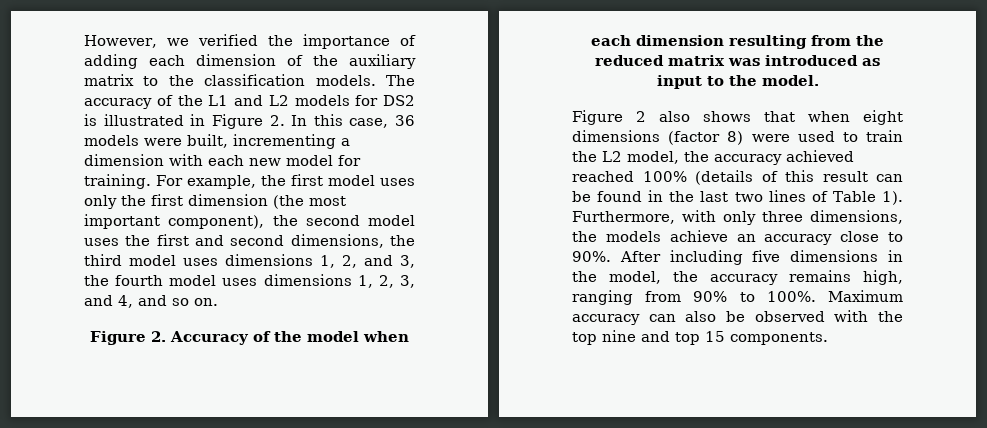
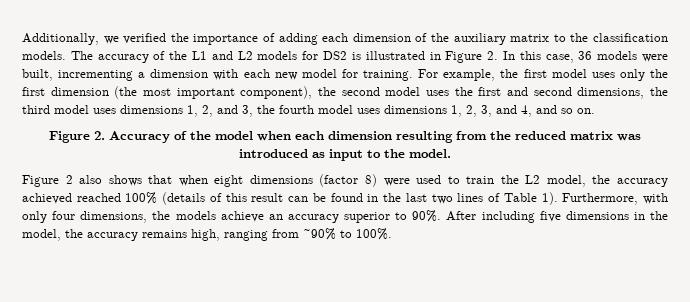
[84,35,157,48] However, -> [22,33,99,45] Additionally,
[762,211,803,222] three -> [52,211,76,220] four
[840,231,880,242] close -> [344,212,390,223] superior
[693,291,728,302] 90% -> [303,228,336,240] ~90%
[828,290,903,302] [572,310,903,325] [572,330,828,345] Maximum accuracy can also be observed with the top nine and top 15 components. -> (392, 234) none

